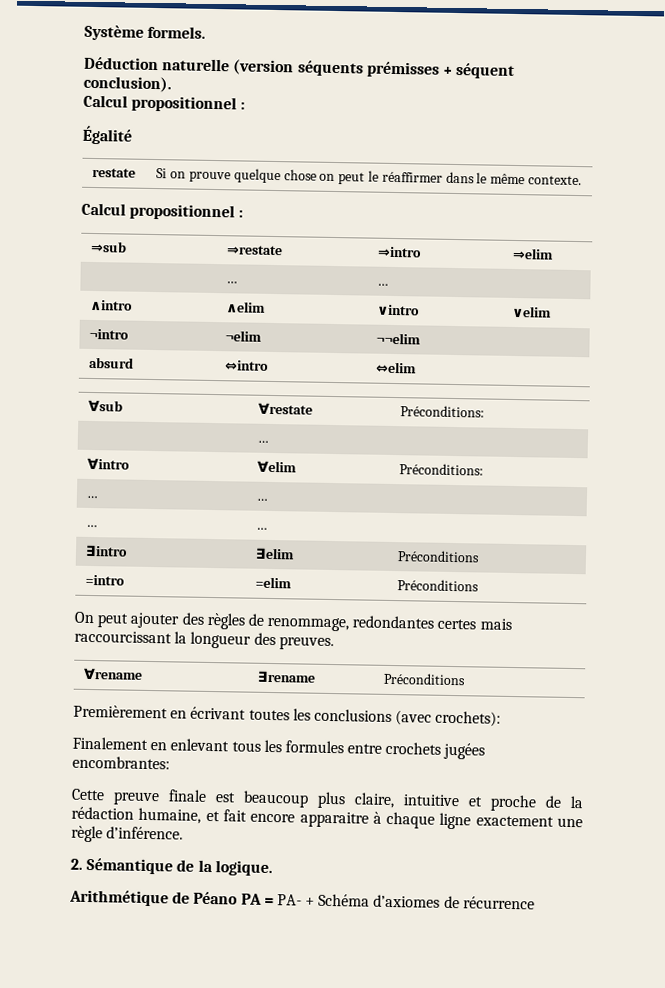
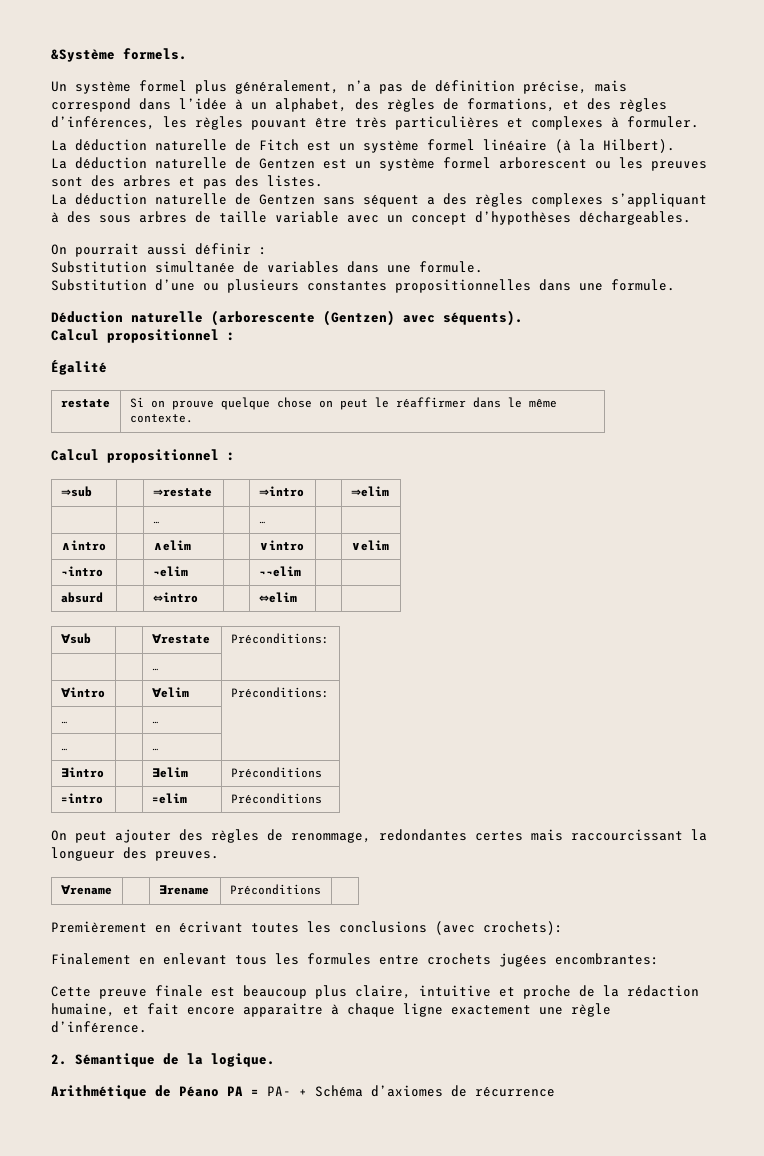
[84,24,144,41] Système -> [51,49,115,62] &Système
[84,56,516,79] [83,75,172,93] Déduction naturelle (version séquents prémisses + séquent conclusion). -> [51,80,627,94] [51,98,667,112] [51,116,699,130] [51,139,675,153] [51,157,707,171] [51,175,323,189] [51,193,707,207] [51,211,691,225] [51,243,267,257] [51,261,483,273] [51,279,675,293] [51,310,523,326] Un système formel plus généralement, n’a pas de définition précise, mais correspond dans l’idée à un alphabet, des règles de formations, et des règles d’inférences, les règles pouvant être très particulières et complexes à formuler. // La déduction naturelle de Fitch est un système formel linéaire (à la Hilbert). // La déduction naturelle de Gentzen est un système formel arborescent ou les preuves sont des arbres et pas des listes. // La déduction naturelle de Gentzen sans séquent a des règles complexes s’appliquant à des sous arbres de taille variable avec un concept d’hypothèses déchargeables. // On pourrait aussi définir : // Substitution simultanée de variables dans une formule. // Substitution d’une ou plusieurs constantes propositionnelles dans une formule. // Déduction naturelle (arborescente (Gentzen) avec séquents).

